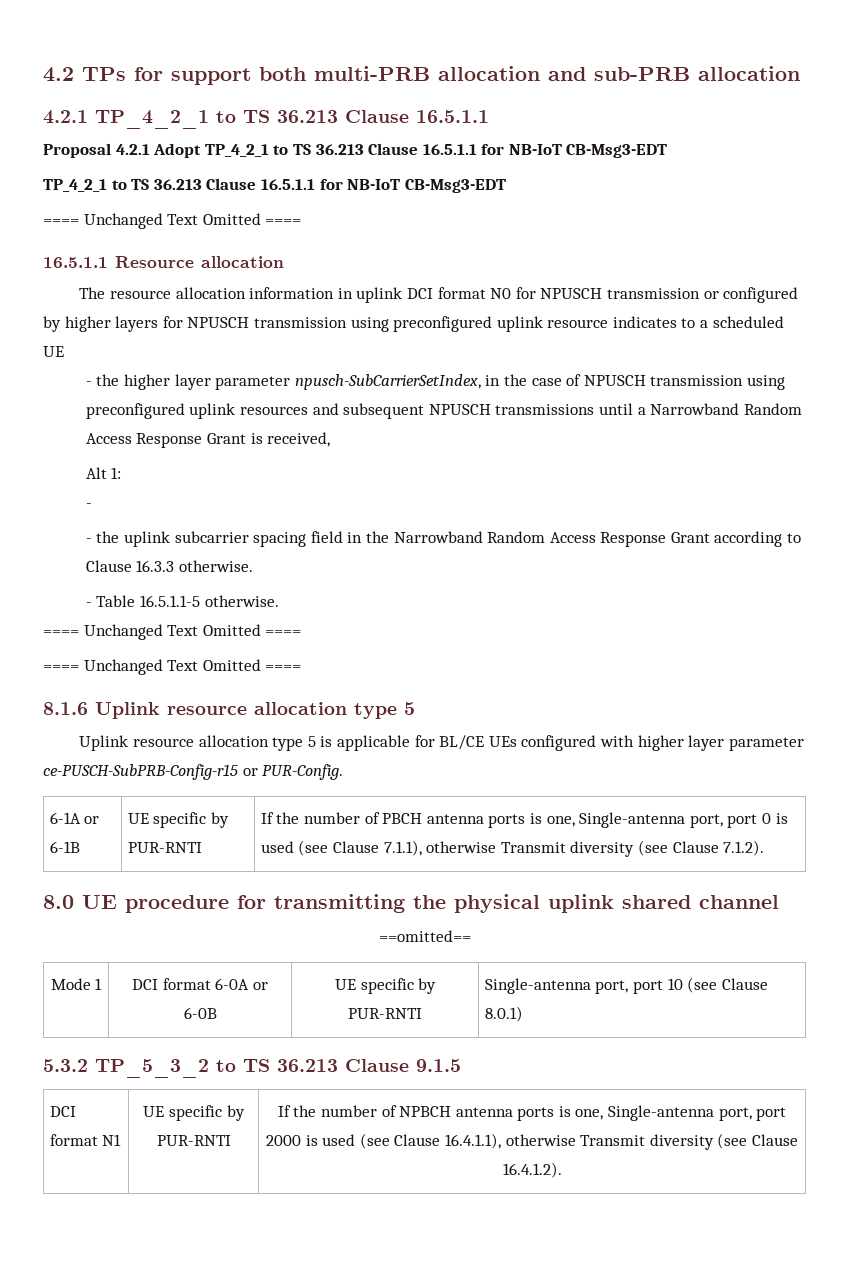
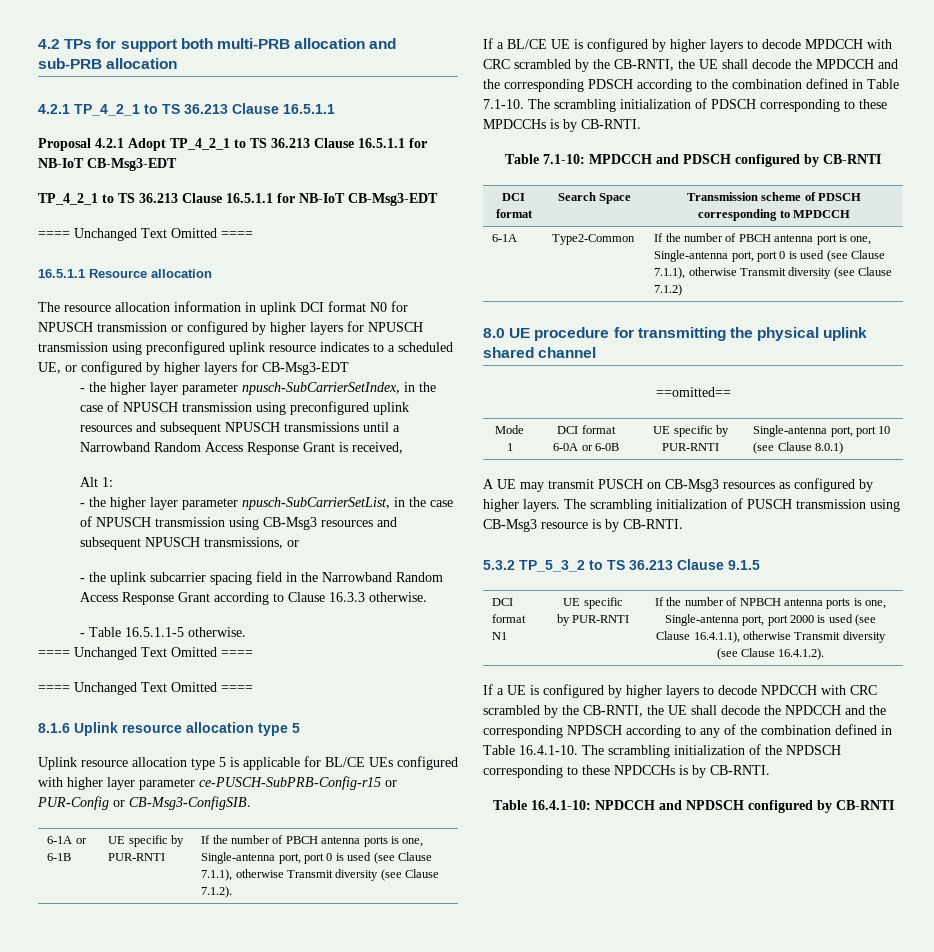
[43,346,64,357] UE -> [38,361,349,375] UE, or configured by higher layers for CB-Msg3-EDT
(92, 505) none -> [89,497,454,510] [80,516,398,530] [80,537,300,550] the higher layer parameter npusch-SubCarrierSetList, in the case of NPUSCH transmission using CB-Msg3 resources and subsequent NPUSCH transmissions, or
[262,764,344,780] PUR-Config. -> [37,796,251,810] PUR-Config or CB-Msg3-ConfigSIB.
(765, 848) none -> [483,38,892,52] [483,59,898,72] [483,78,899,92] [483,98,887,112] [483,119,641,132] [505,154,881,167] [502,193,525,201] [495,209,533,218] [557,192,632,204] [686,192,862,201] [698,209,850,221] [492,234,518,242] [552,234,636,245] [654,233,872,245] [654,250,885,262] [654,267,893,279] [654,284,683,296] // If a BL/CE UE is configured by higher layers to decode MPDCCH with CRC scrambled by the CB-RNTI, the UE shall decode the MPDCCH and the corresponding PDSCH according to the combination defined in Table 7.1-10. The scrambling initialization of PDSCH corresponding to these MPDCCHs is by CB-RNTI. // Table 7.1-10: MPDCCH and PDSCH configured by CB-RNTI // DCI format | Search Space | Transmission scheme of PDSCH corresponding to MPDCCH // 6-1A | Type2-Common | If the number of PBCH antenna port is one, Single-antenna port, port 0 is used (see Clause 7.1.1), otherwise Transmit diversity (see Clause 7.1.2)
(523, 1014) none -> [483,478,873,492] [483,498,900,512] [483,519,683,532] // A UE may transmit PUSCH on CB-Msg3 resources as configured by higher layers. The scrambling initialization of PUSCH transmission using CB-Msg3 resource is by CB-RNTI.
(562, 1170) none -> [483,684,877,698] [483,705,886,718] [483,724,892,738] [483,744,841,758] [483,765,770,778] [492,800,894,813] // If a UE is configured by higher layers to decode NPDCCH with CRC scrambled by the CB-RNTI, the UE shall decode the NPDCCH and the corresponding NPDSCH according to any of the combination defined in Table 16.4.1-10. The scrambling initialization of the NPDSCH corresponding to these NPDCCHs is by CB-RNTI. // Table 16.4.1-10: NPDCCH and NPDSCH configured by CB-RNTI

